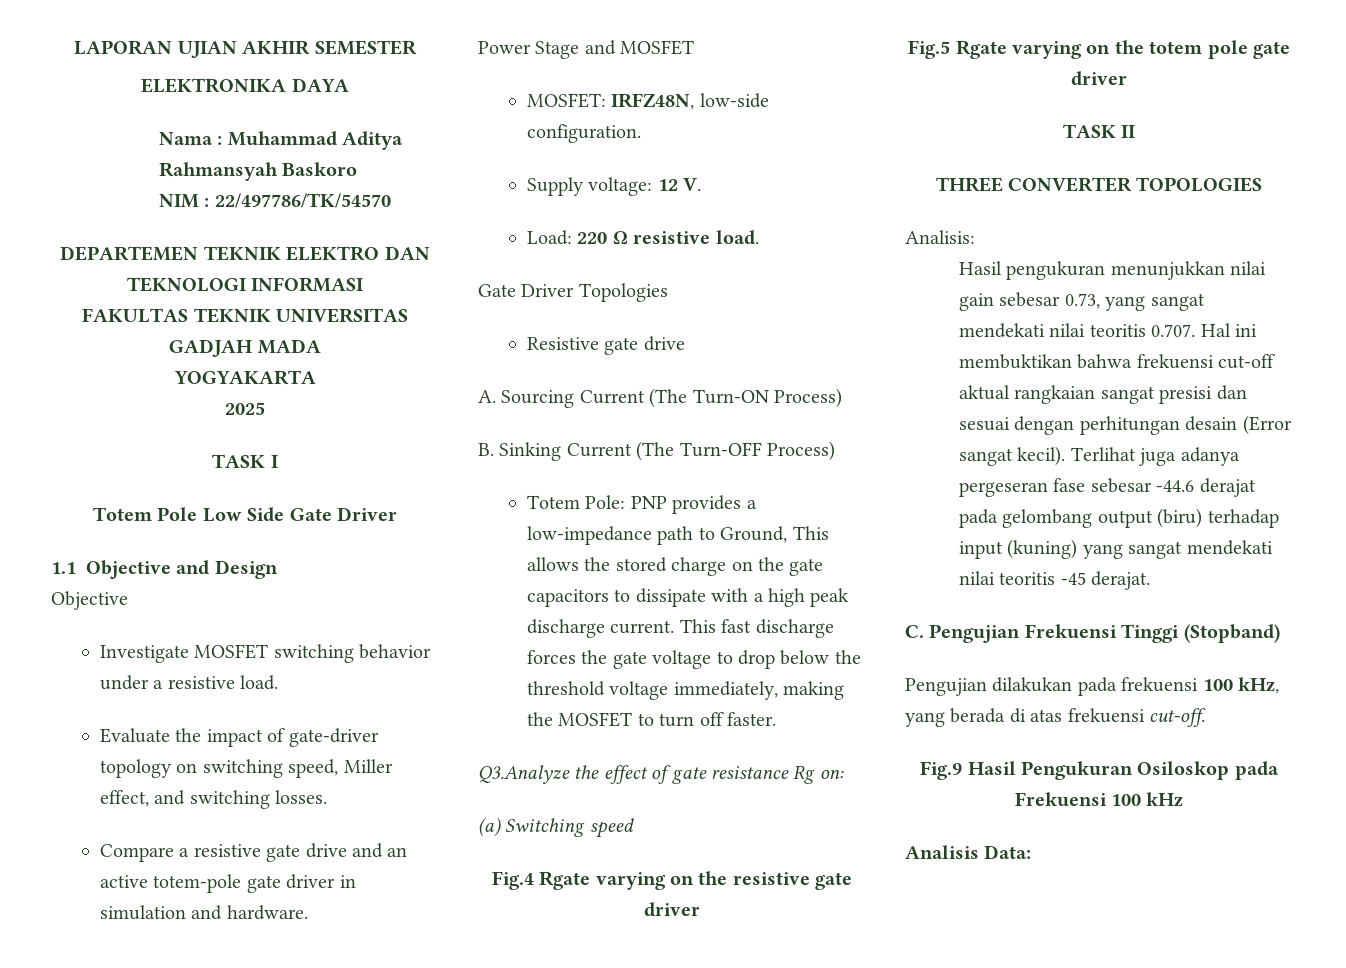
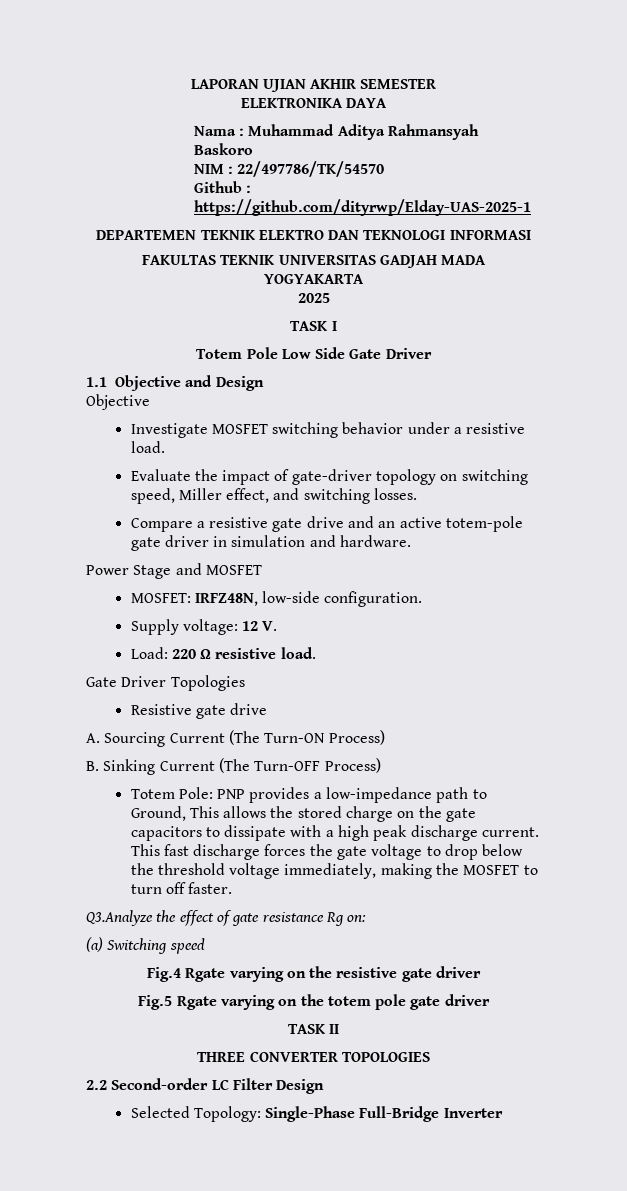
(391, 200) none -> [193,181,251,193] [193,199,531,216] // Github : https://github.com/dityrwp/Elday-UAS-2025-1
[905,230,975,244] [958,261,1267,280] [958,292,1205,311] [958,323,1257,338] [958,354,1276,369] [958,385,1247,404] [958,415,1292,435] [958,446,1240,466] [958,478,1256,497] [958,508,1279,528] [958,539,1273,559] [958,571,1151,590] [905,624,1280,643] [905,677,1279,696] [905,708,1206,727] [920,761,1279,780] [1014,792,1184,807] [905,845,1032,859] Analisis: // Hasil pengukuran menunjukkan nilai gain sebesar 0.73, yang sangat mendekati nilai teoritis 0.707. Hal ini membuktikan bahwa frekuensi cut-off aktual rangkaian sangat presisi dan sesuai dengan perhitungan desain (Error sangat kecil). Terlihat juga adanya pergeseran fase sebesar -44.6 derajat pada gelombang output (biru) terhadap input (kuning) yang sangat mendekati nilai teoritis -45 derajat. // C. Pengujian Frekuensi Tinggi (Stopband) // Pengujian dilakukan pada frekuensi 100 kHz, yang berada di atas frekuensi cut-off. // Fig.9 Hasil Pengukuran Osiloskop pada Frekuensi 100 kHz // Analisis Data: -> [86,1078,325,1094] [130,1106,503,1122] 2.2 Second-order LC Filter Design // Selected Topology: Single-Phase Full-Bridge Inverter

